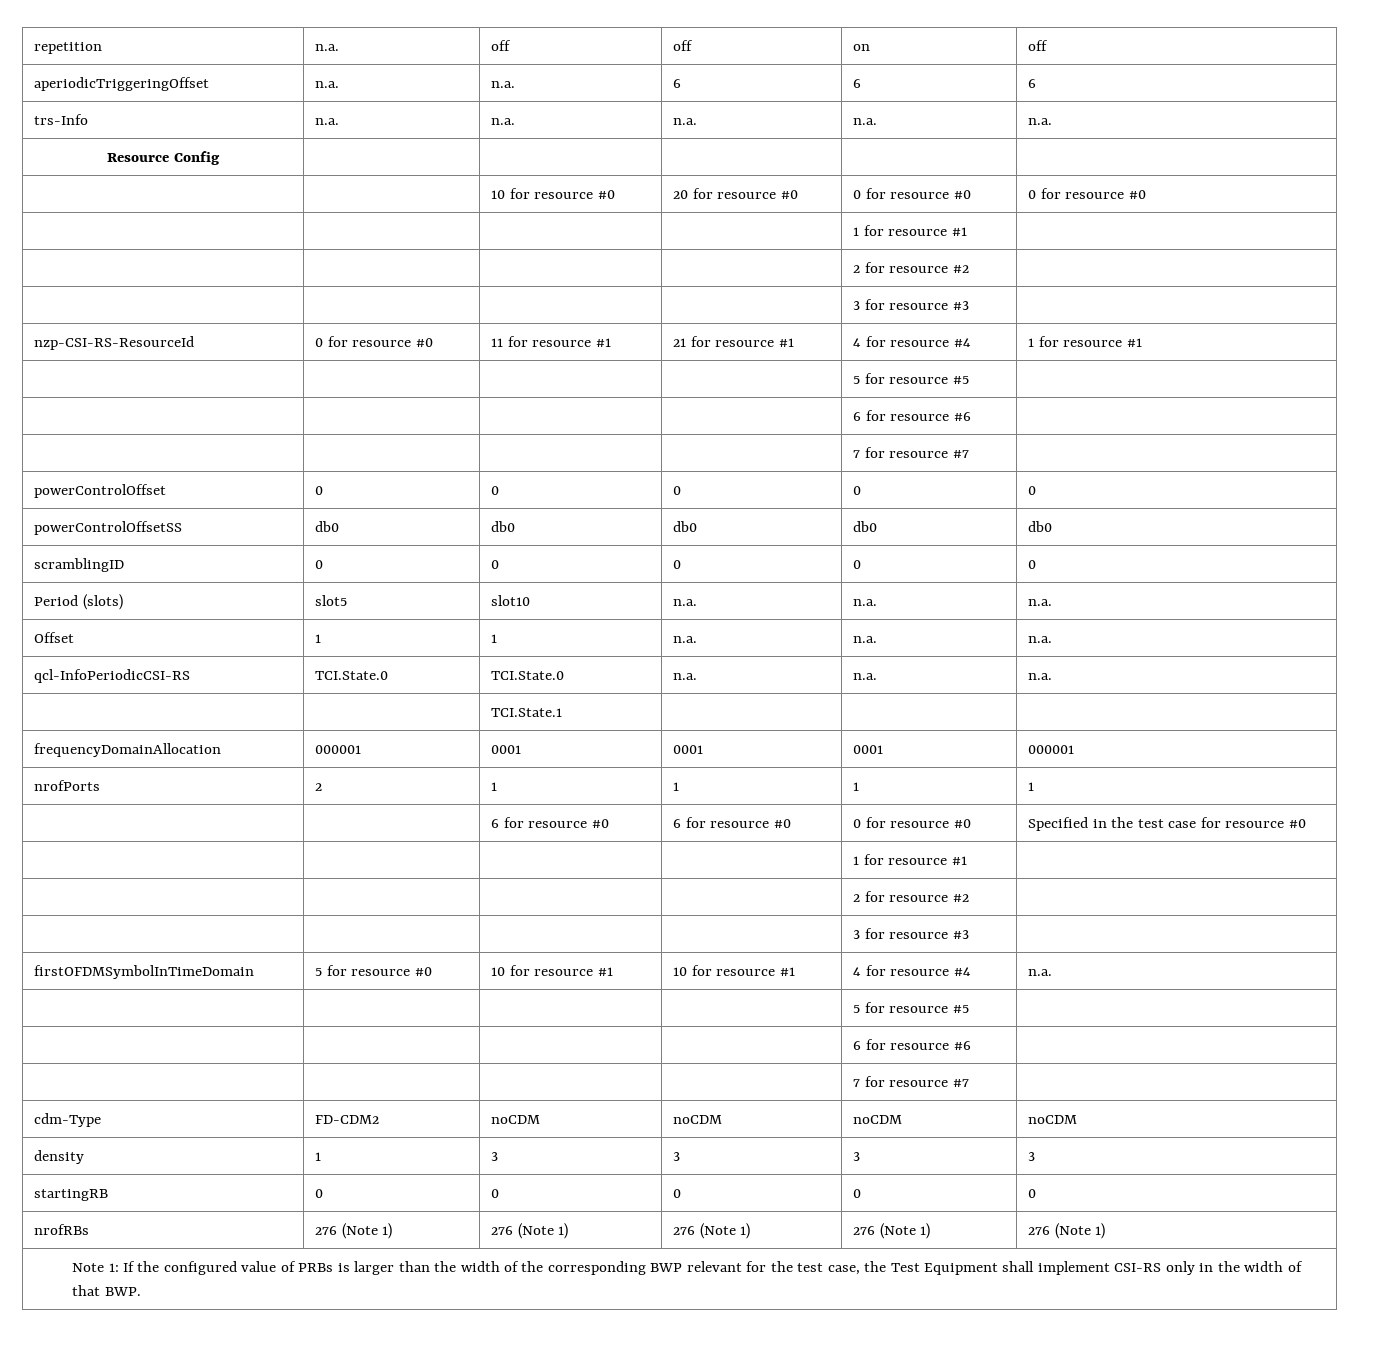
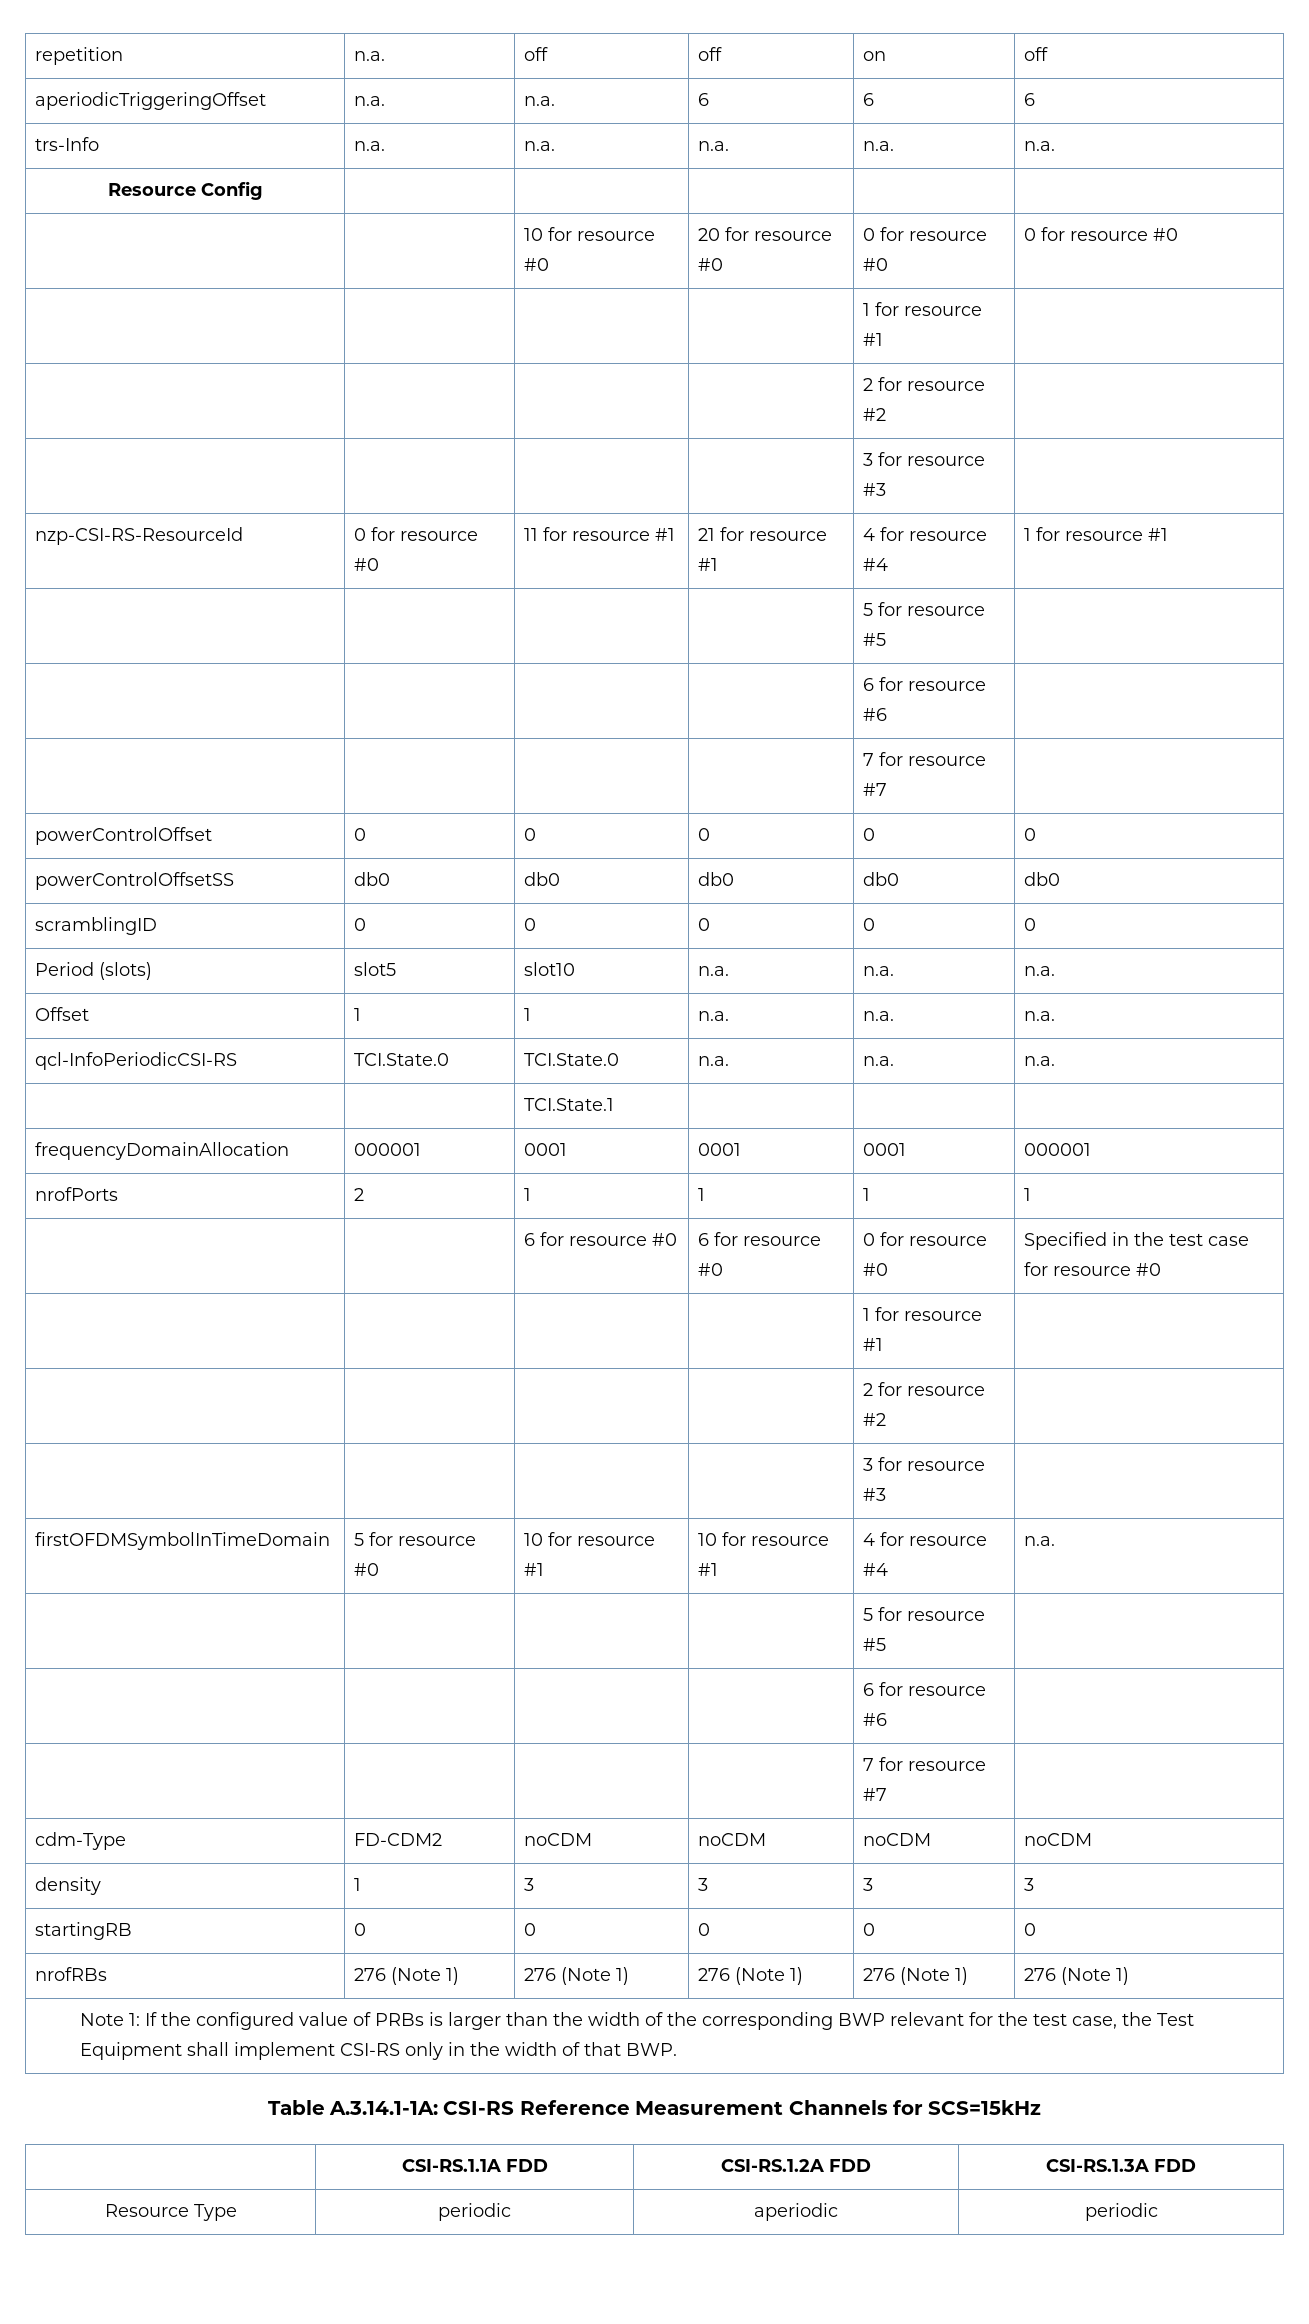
(141, 1291) none -> [267,2100,1042,2115] [401,2159,548,2172] [721,2159,871,2172] [1046,2159,1196,2172] [104,2204,237,2221] [438,2203,511,2221] [754,2203,838,2221] [1084,2203,1158,2221] // Table A.3.14.1-1A: CSI-RS Reference Measurement Channels for SCS=15kHz // | CSI-RS.1.1A FDD | CSI-RS.1.2A FDD | CSI-RS.1.3A FDD // Resource Type | periodic | aperiodic | periodic

